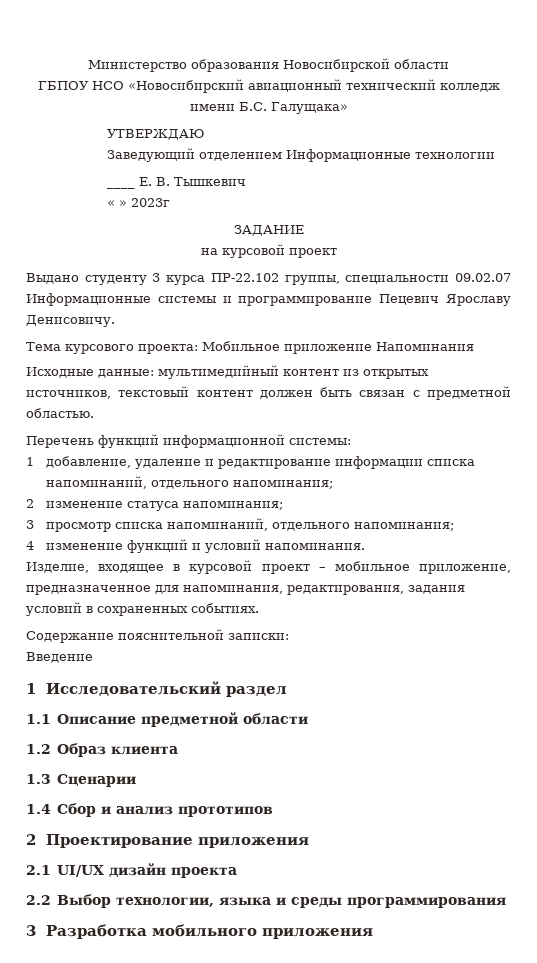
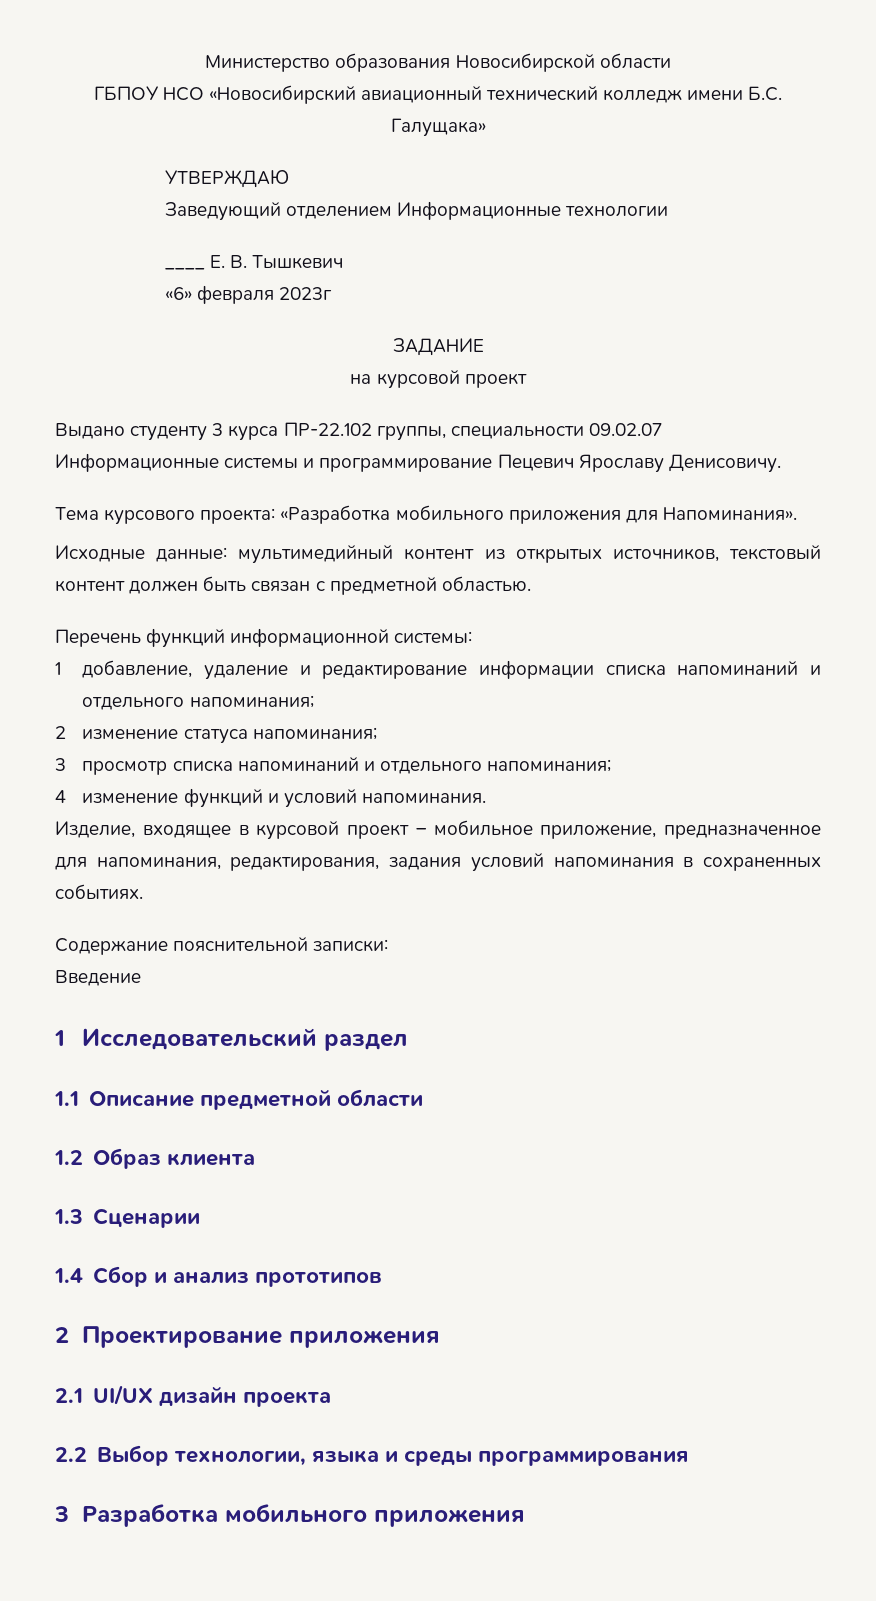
[107,200,128,207] « » -> [164,285,274,304] «6» февраля
[202,341,474,354] Мобильное приложение Напоминания -> [280,505,797,524] «Разработка мобильного приложения для Напоминания».
[46,476,148,489] напоминаний, -> [677,661,822,675] напоминаний и
[167,518,269,531] напоминаний, -> [237,757,375,771] напоминаний и
(82, 609) none -> [553,857,674,868] напоминания

